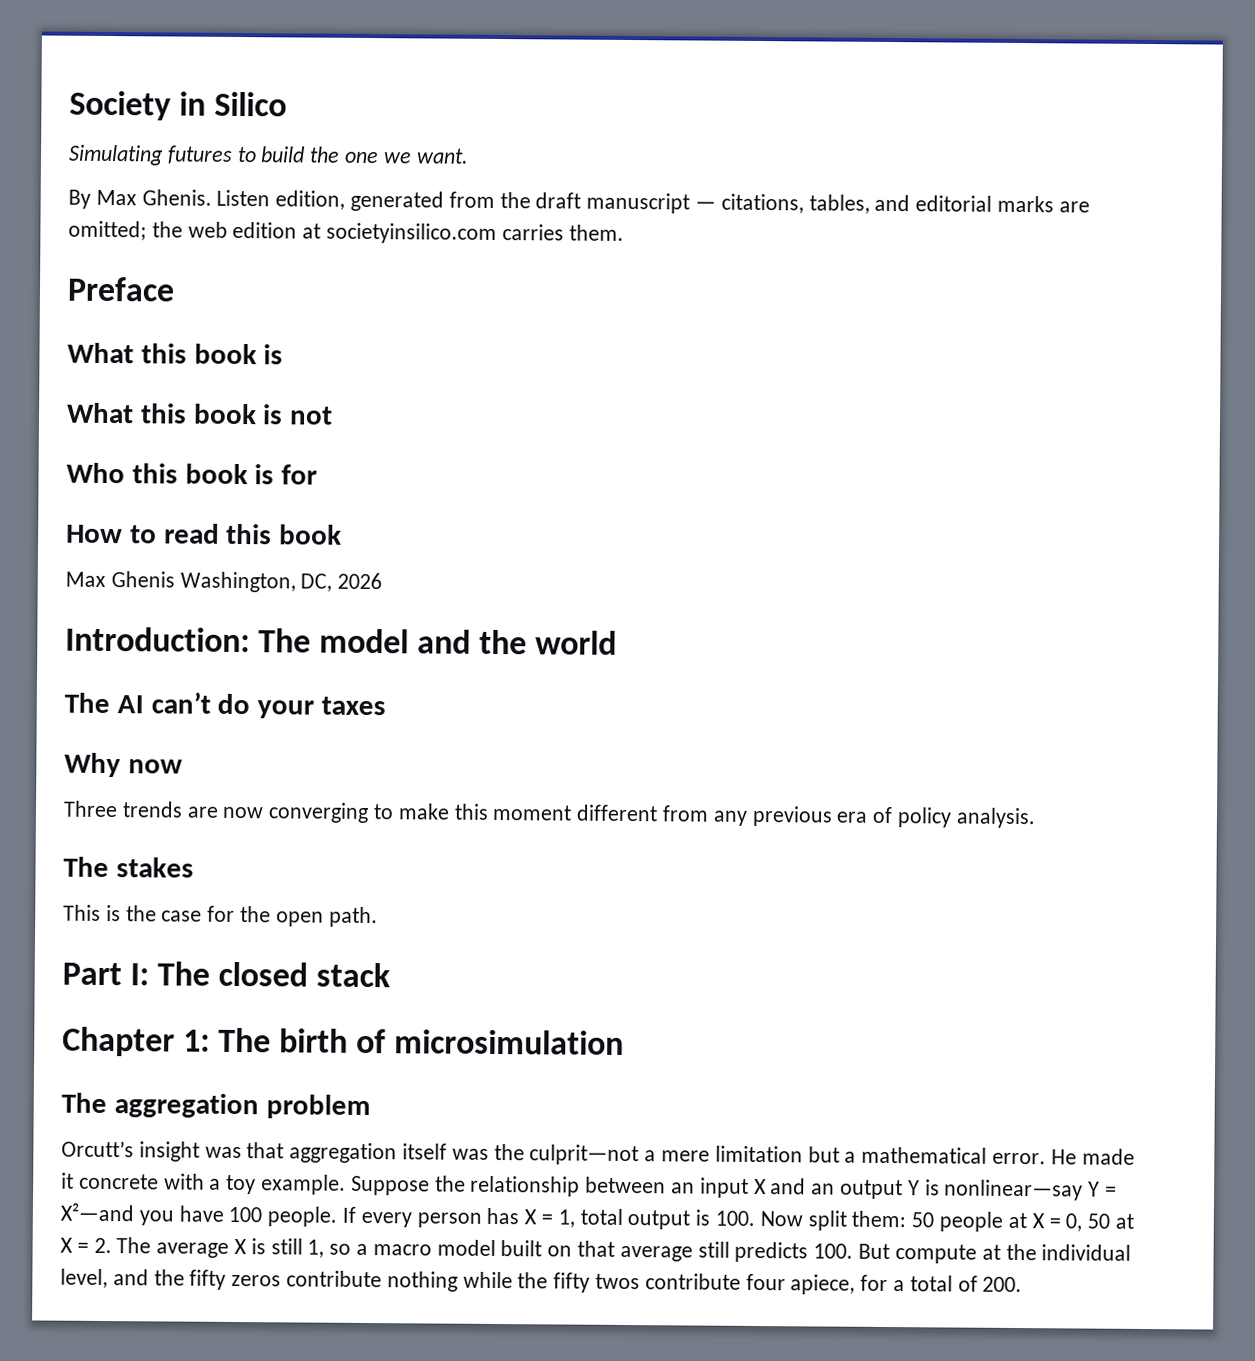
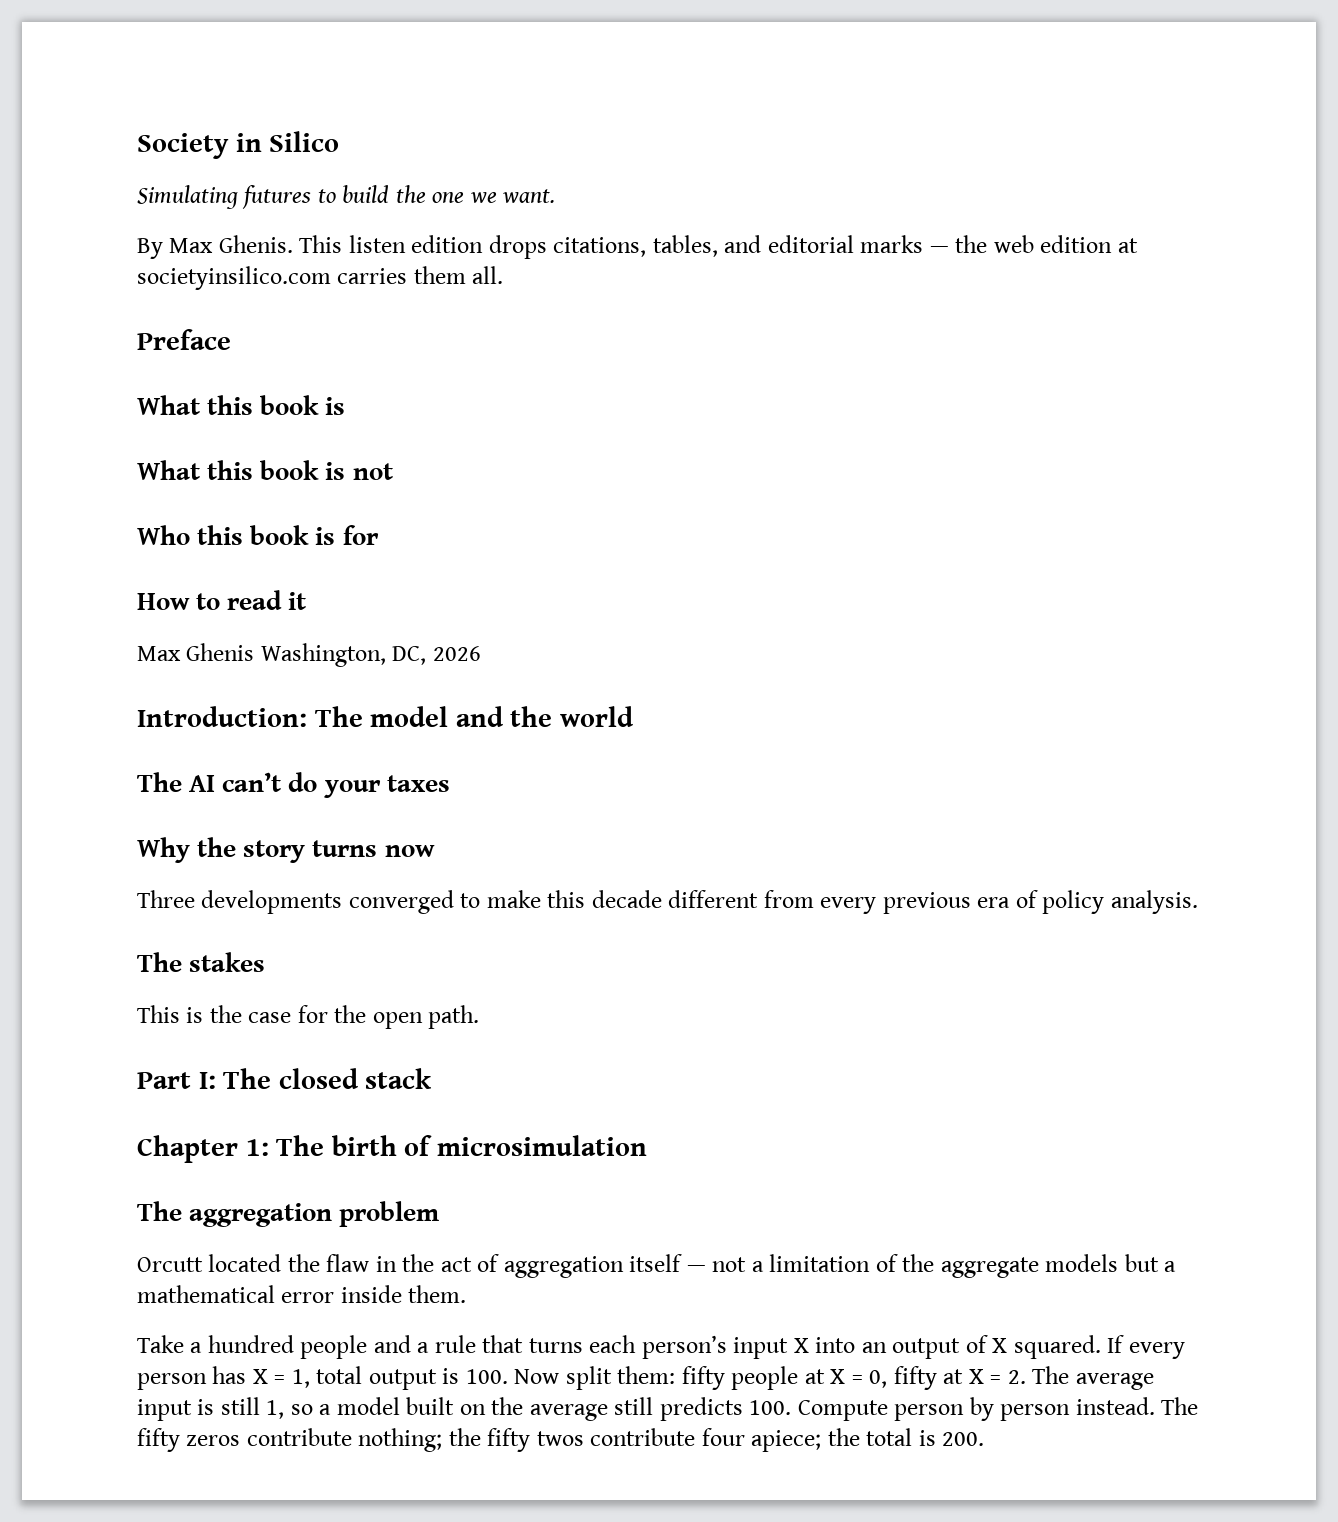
[216,189,717,214] Listen edition, generated from the draft manuscript — -> [299,235,547,259] This listen edition drops
[1058,201,1090,213] [68,220,147,241] are omitted; -> [929,246,949,253] —
[568,224,624,241] them. -> [413,266,504,284] them all.
[226,523,343,545] this book -> [288,592,307,610] it
(121, 765) none -> [197,837,378,863] the story turns
[121,801,370,824] trends are now converging -> [201,890,454,914] developments converged
[492,804,573,821] moment -> [591,890,662,908] decade
[712,810,748,826] any -> [820,897,877,914] every
[61,1140,1135,1166] [61,1172,696,1197] Orcutt’s insight was that aggregation itself was the culprit—not a mere limitation but a mathematical error. He made it concrete with a toy example. Suppose the relationship between an -> [137,1254,1177,1278] [137,1285,467,1303] [137,1335,727,1359] Orcutt located the flaw in the act of aggregation itself — not a limitation of the aggregate models but a mathematical error inside them. // Take a hundred people and a rule that turns each person’s
[770,1178,807,1195] and -> [815,1337,856,1353] into
[907,1179,1118,1201] [60,1202,338,1227] Y is nonlinear—say Y = X²—and you have 100 people. -> [965,1335,1101,1359] of X squared.
[911,1212,935,1228] 50 -> [681,1366,725,1390] fifty
[1087,1213,1111,1229] 50 -> [893,1366,937,1390] fifty
[234,1239,248,1255] X -> [137,1399,192,1421] input
[372,1244,432,1256] macro -> (332, 1409) none
[577,1240,616,1257] that -> [491,1397,524,1415] the
[858,1243,1132,1264] [60,1268,185,1289] But compute at the individual level, and the -> [797,1397,1199,1421] Compute person by person instead. The
[386,1271,513,1292] nothing while -> [358,1428,443,1452] nothing;
[790,1274,978,1295] apiece, for a total of -> [751,1428,936,1452] apiece; the total is

